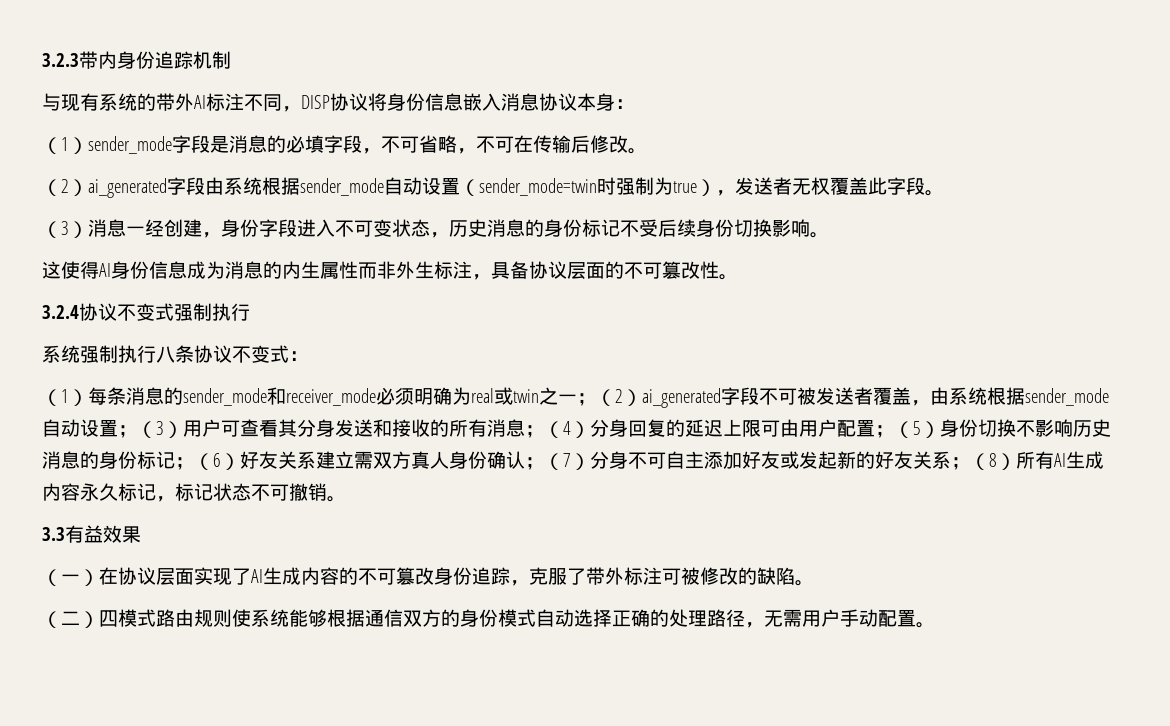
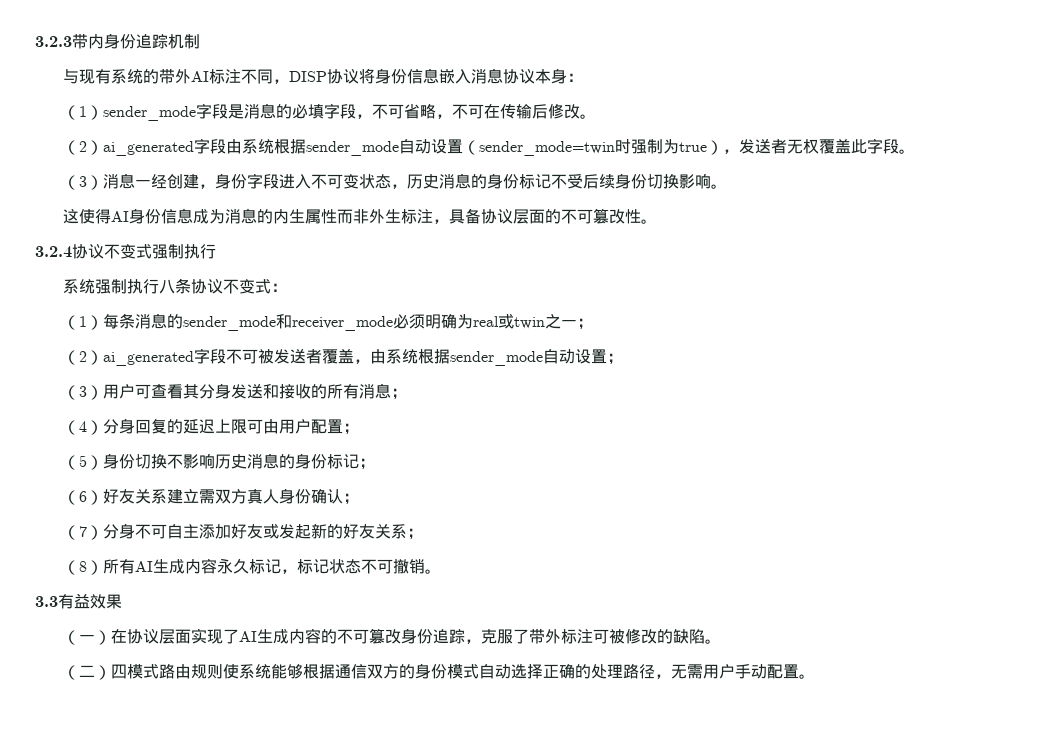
(596, 399) none -> (593, 324) //
(137, 431) none -> (623, 359) //
(544, 431) none -> (407, 394) //
(894, 431) none -> (359, 429) //
(194, 463) none -> (375, 464) //
(544, 463) none -> (359, 499) //
(970, 463) none -> (423, 534) //

